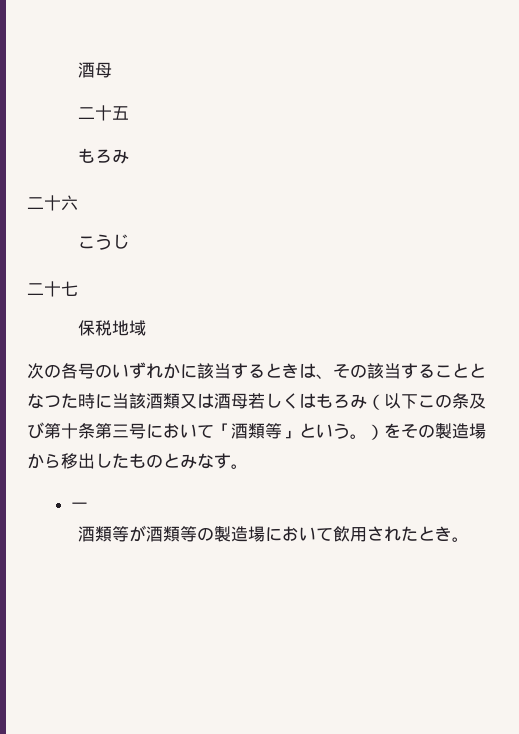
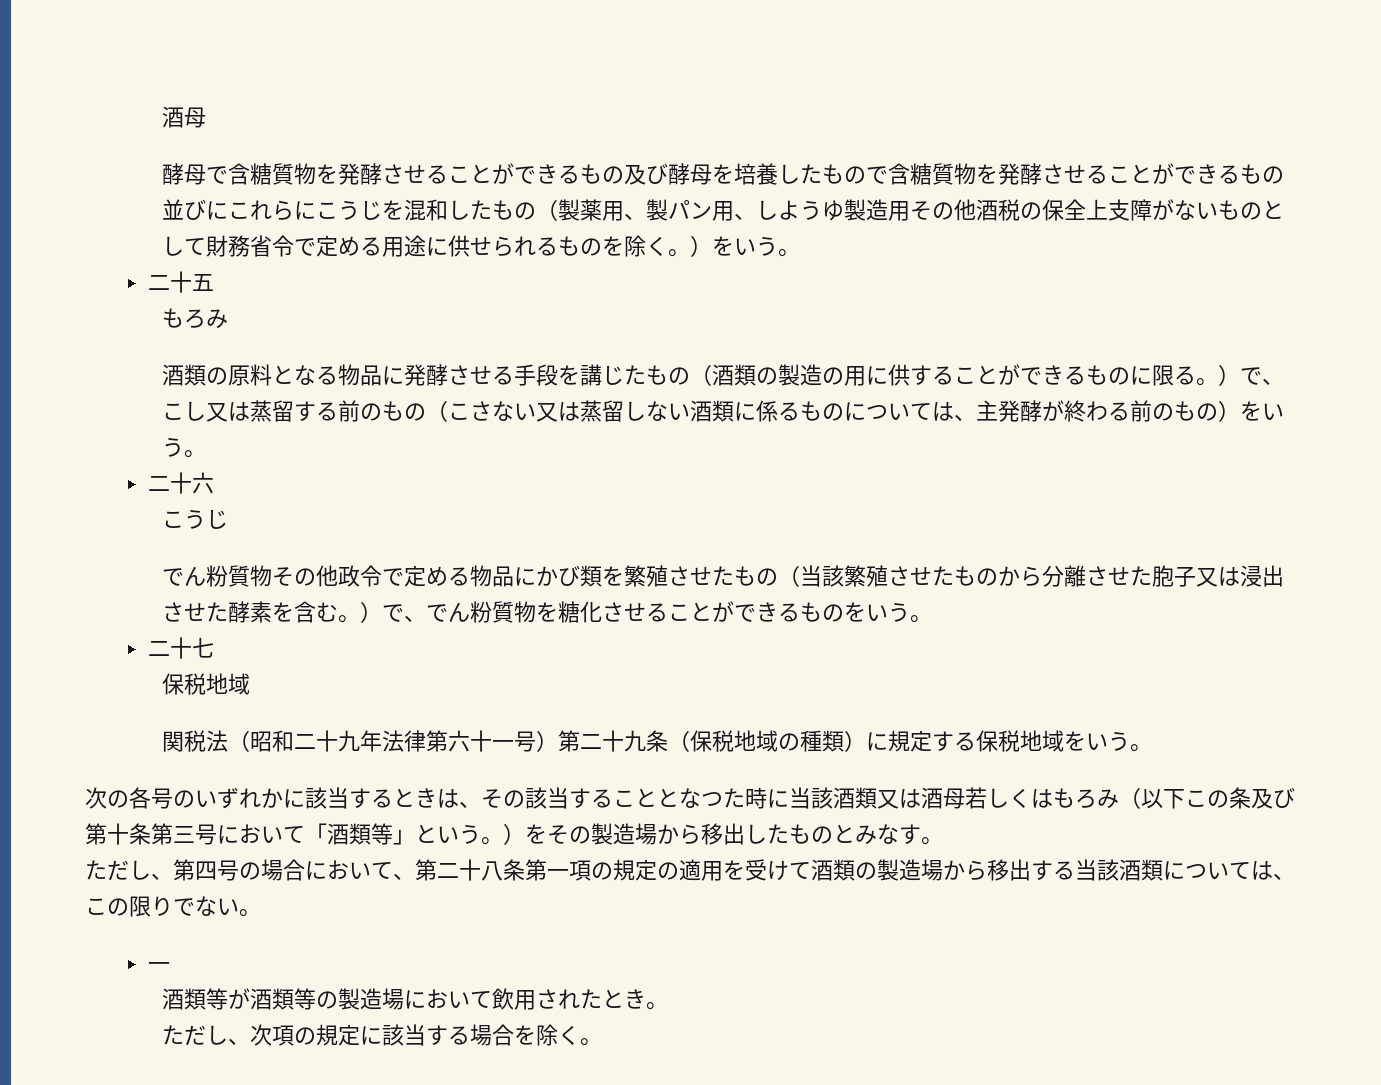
[77,105,129,121] [77,148,129,164] [27,195,78,211] [77,234,129,250] [27,281,78,297] [77,320,146,336] 二十五 // もろみ // 二十六 // こうじ // 二十七 // 保税地域 -> [162,163,1285,185] [162,199,1285,221] [162,235,801,257] [147,271,214,293] [162,308,229,329] [162,364,1285,386] [162,400,1285,422] [162,437,207,458] [147,472,214,494] [162,509,229,529] [162,565,1285,587] [162,601,933,623] [147,637,214,659] [162,673,251,695] [162,730,1153,752] 酵母で含糖質物を発酵させることができるもの及び酵母を培養したもので含糖質物を発酵させることができるもの並びにこれらにこうじを混和したもの（製薬用、製パン用、しようゆ製造用その他酒税の保全上支障がないものとして財務省令で定める用途に供せられるものを除く。）をいう。 // 二十五 // もろみ // 酒類の原料となる物品に発酵させる手段を講じたもの（酒類の製造の用に供することができるものに限る。）で、こし又は蒸留する前のもの（こさない又は蒸留しない酒類に係るものについては、主発酵が終わる前のもの）をいう。 // 二十六 // こうじ // でん粉質物その他政令で定める物品にかび類を繁殖させたもの（当該繁殖させたものから分離させた胞子又は浸出させた酵素を含む。）で、でん粉質物を糖化させることができるものをいう。 // 二十七 // 保税地域 // 関税法（昭和二十九年法律第六十一号）第二十九条（保税地域の種類）に規定する保税地域をいう。
(248, 466) none -> [85,859,1295,881] [85,896,261,917] // ただし、第四号の場合において、第二十八条第一項の規定の適用を受けて酒類の製造場から移出する当該酒類については、この限りでない。
(469, 539) none -> [162,1024,603,1046] // ただし、次項の規定に該当する場合を除く。

